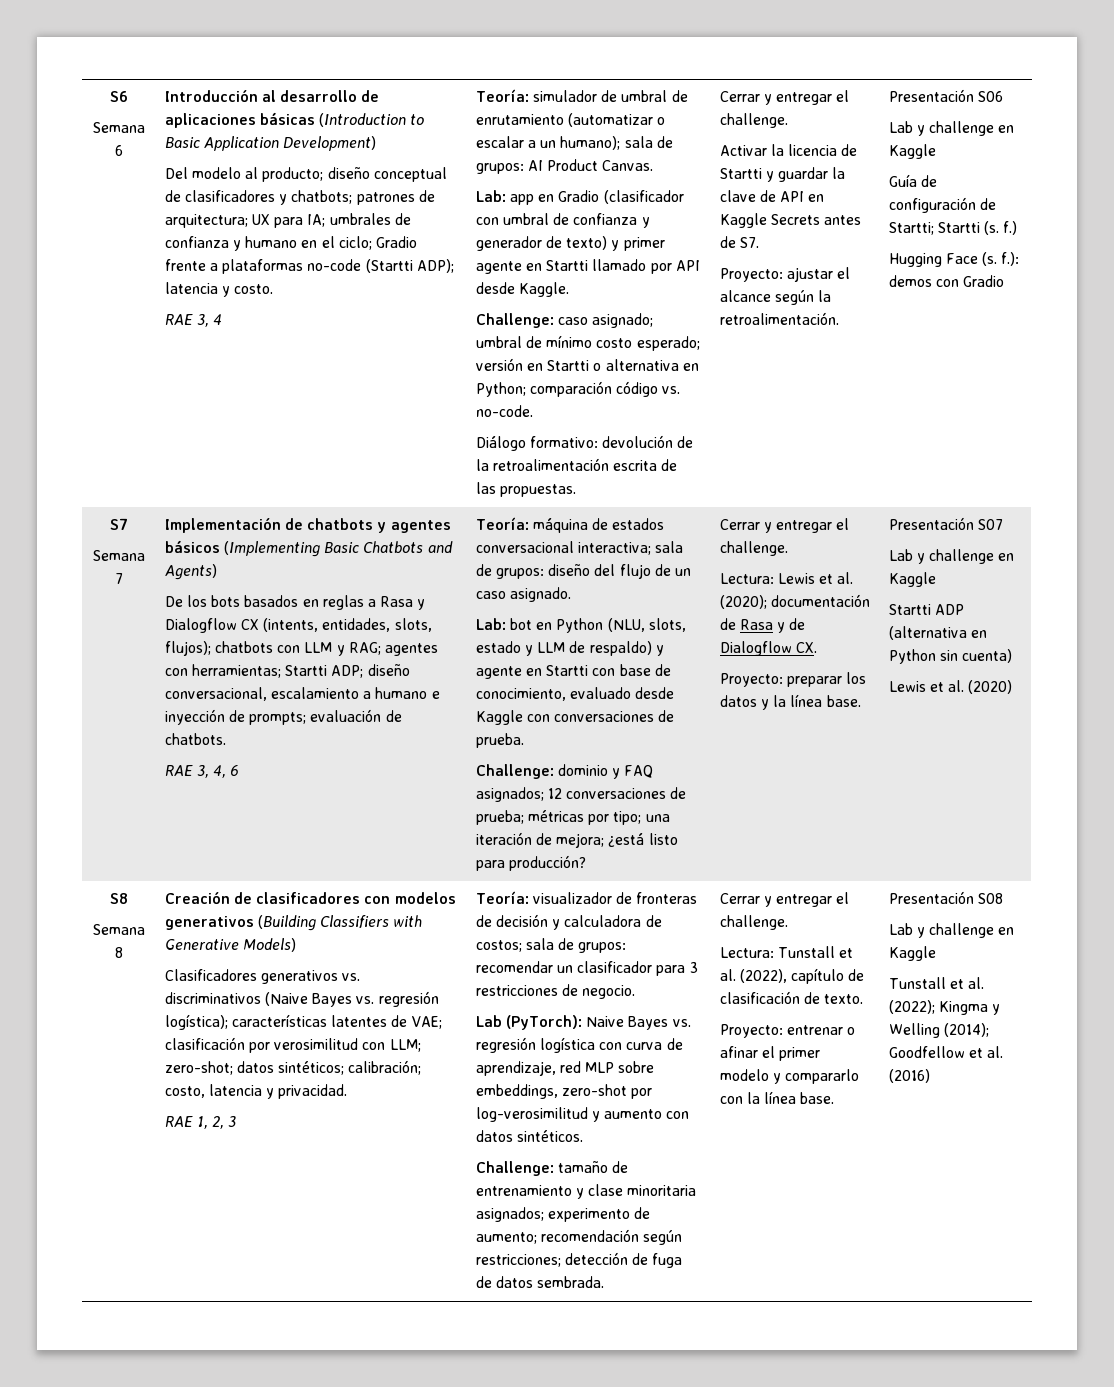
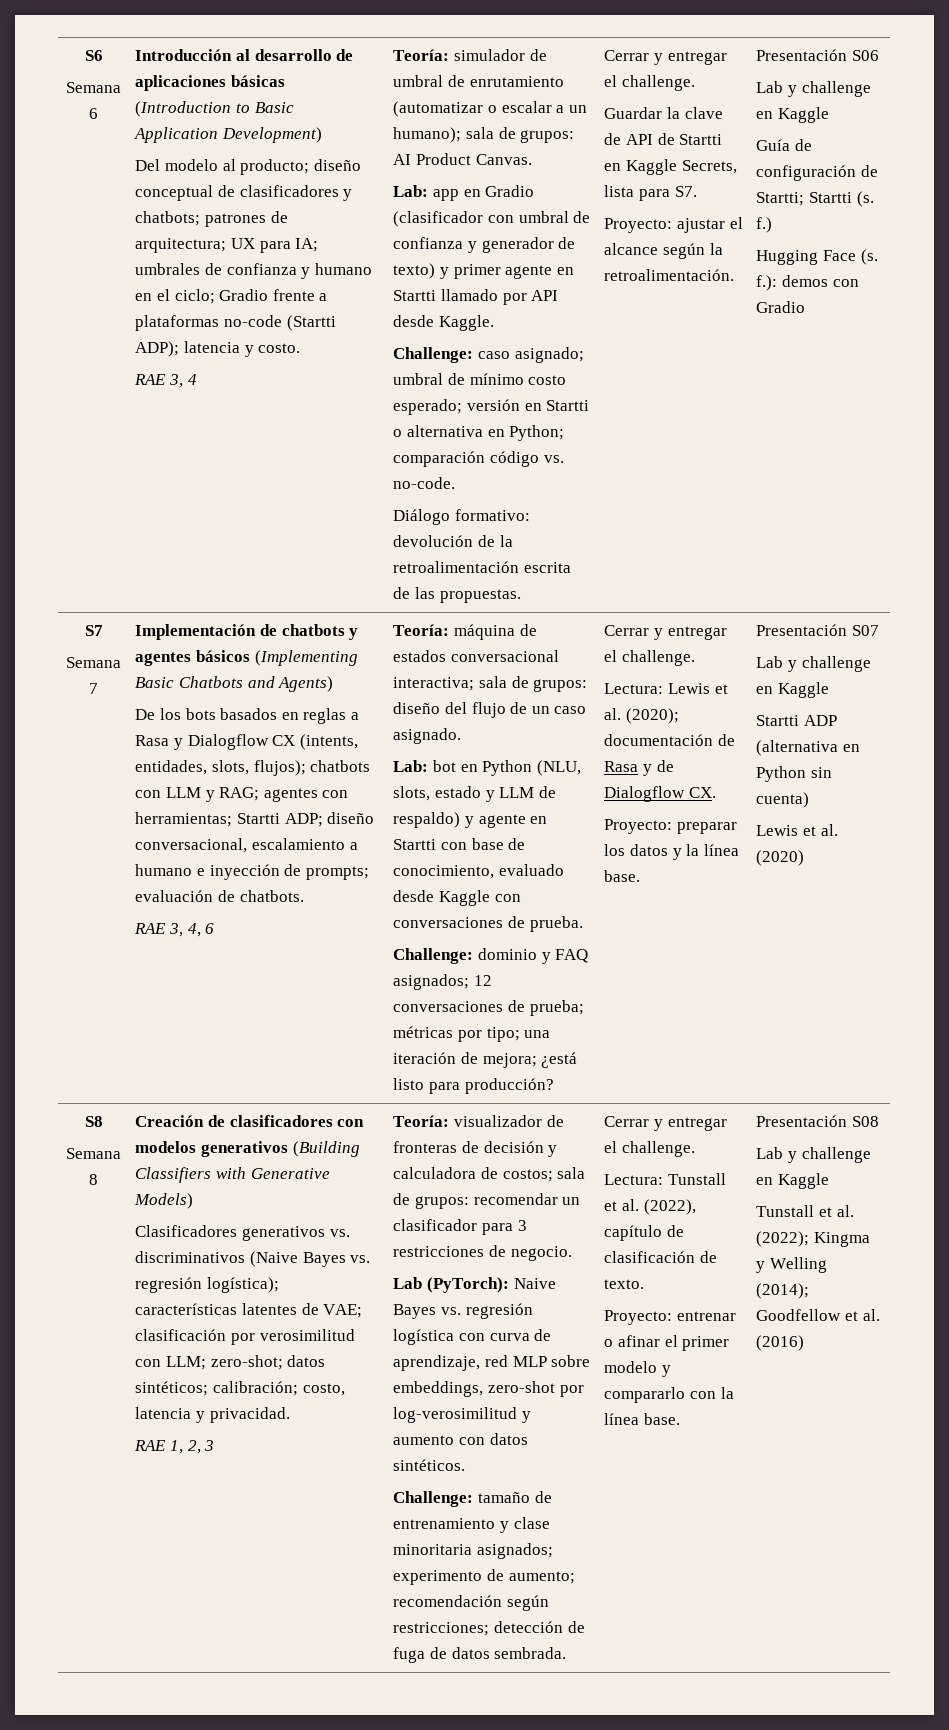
[719,144,858,156] [719,167,846,182] [719,190,825,202] [719,213,862,228] [719,236,736,248] Activar la licencia de Startti y guardar la clave de API en Kaggle Secrets antes de -> [604,107,723,119] [604,133,723,145] [604,159,737,175] [604,185,670,201] Guardar la clave de API de Startti en Kaggle Secrets, lista para

